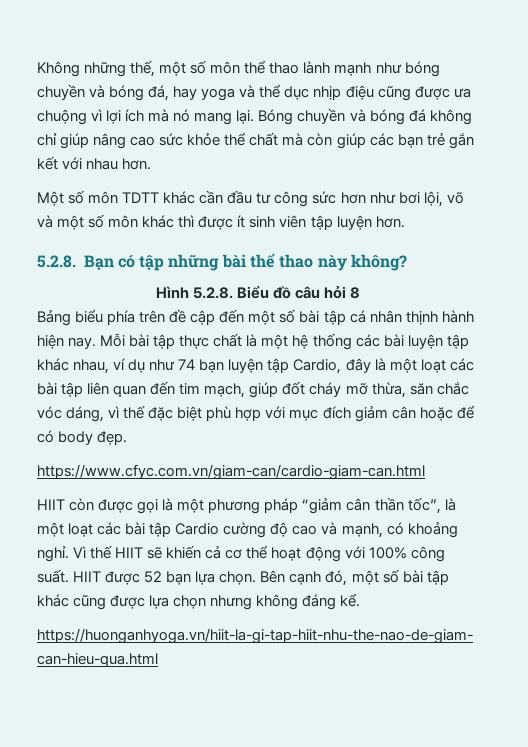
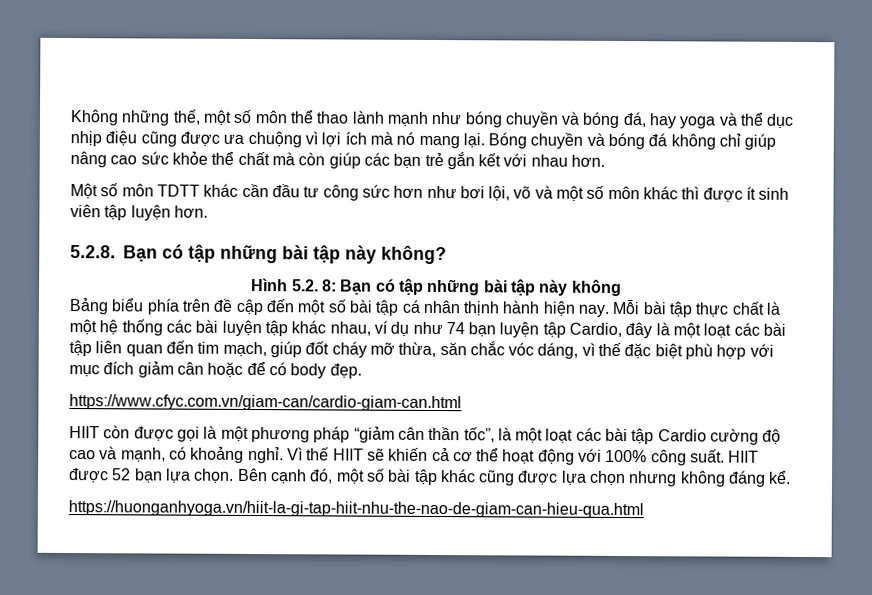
[250,253,314,268] thể thao -> [313,245,341,264] tập
[192,285,361,299] 5.2.8. Biểu đồ câu hỏi 8 -> [291,278,622,297] 5.2. 8: Bạn có tập những bài tập này không

